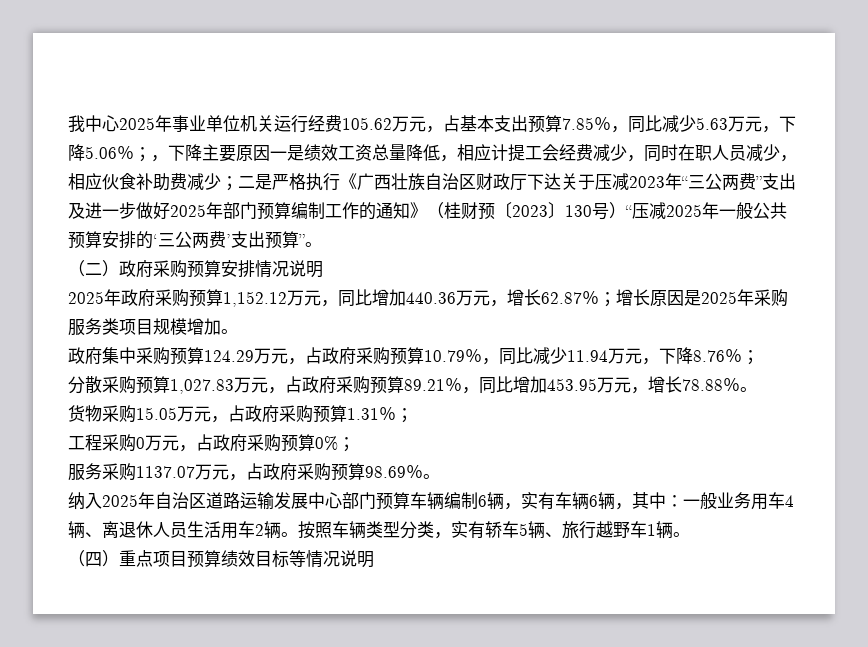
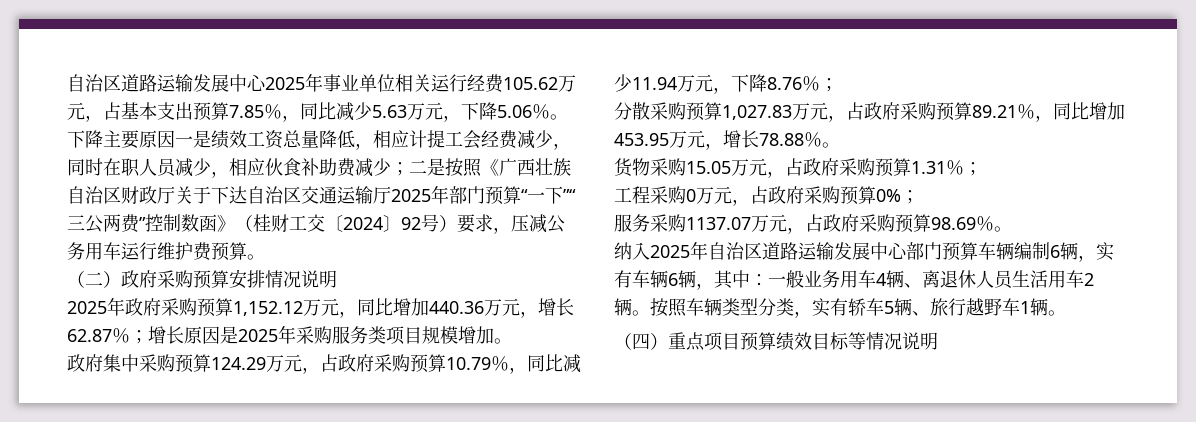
[68,115,85,132] 我 -> [67,74,229,92] 自治区道路运输发展
[240,115,257,132] 机 -> [395,74,413,92] 相
[134,147,168,162] ；， -> [550,114,568,120] 。
[272,173,340,191] 严格执行 -> [445,158,482,177] 按照
[527,173,796,190] [68,202,787,220] [68,231,305,249] 下达关于压减2023年“三公两费”支出及进一步做好2025年部门预算编制工作的通知》（桂财预〔2023〕130号）“压减2025年一般公共预算安排的‘三公两费’支出预算” -> [175,185,576,205] [67,214,565,234] [67,242,247,261] 关于下达自治区交通运输厅2025年部门预算“一下”“三公两费”控制数函》（桂财工交〔2024〕92号）要求，压减公务用车运行维护费预算

